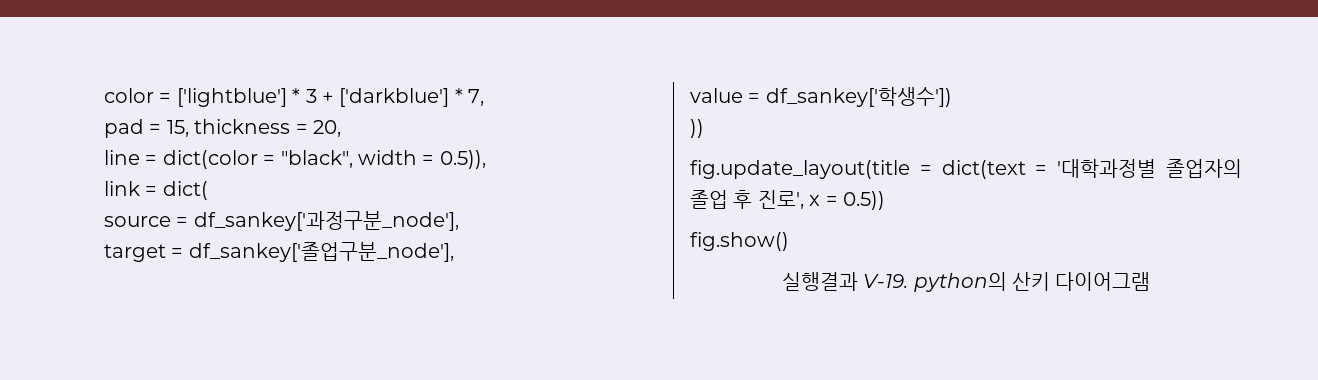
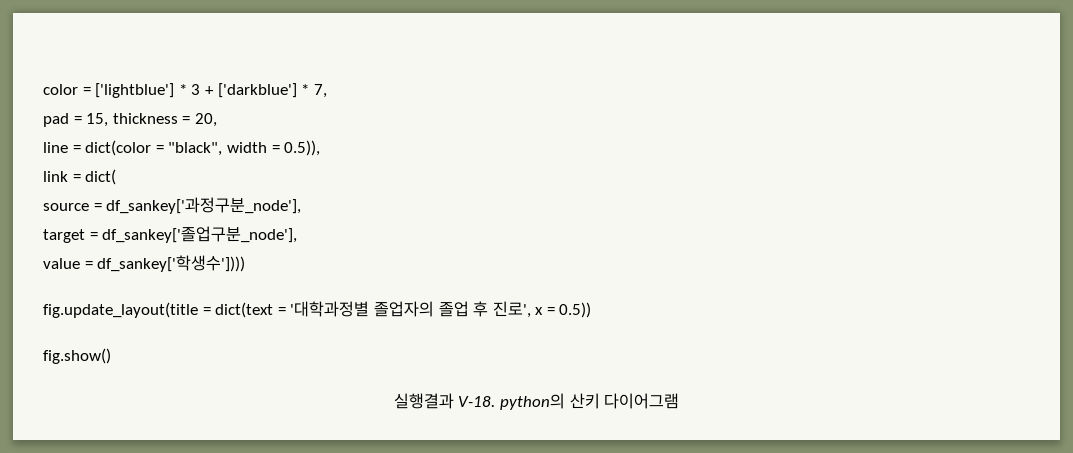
[765,87,952,107] [690,119,704,138] df_sankey['학생수']) // )) -> [97,255,246,272] df_sankey['학생수'])))
[863,274,909,288] V-19. -> [458,396,496,407] V-18.

